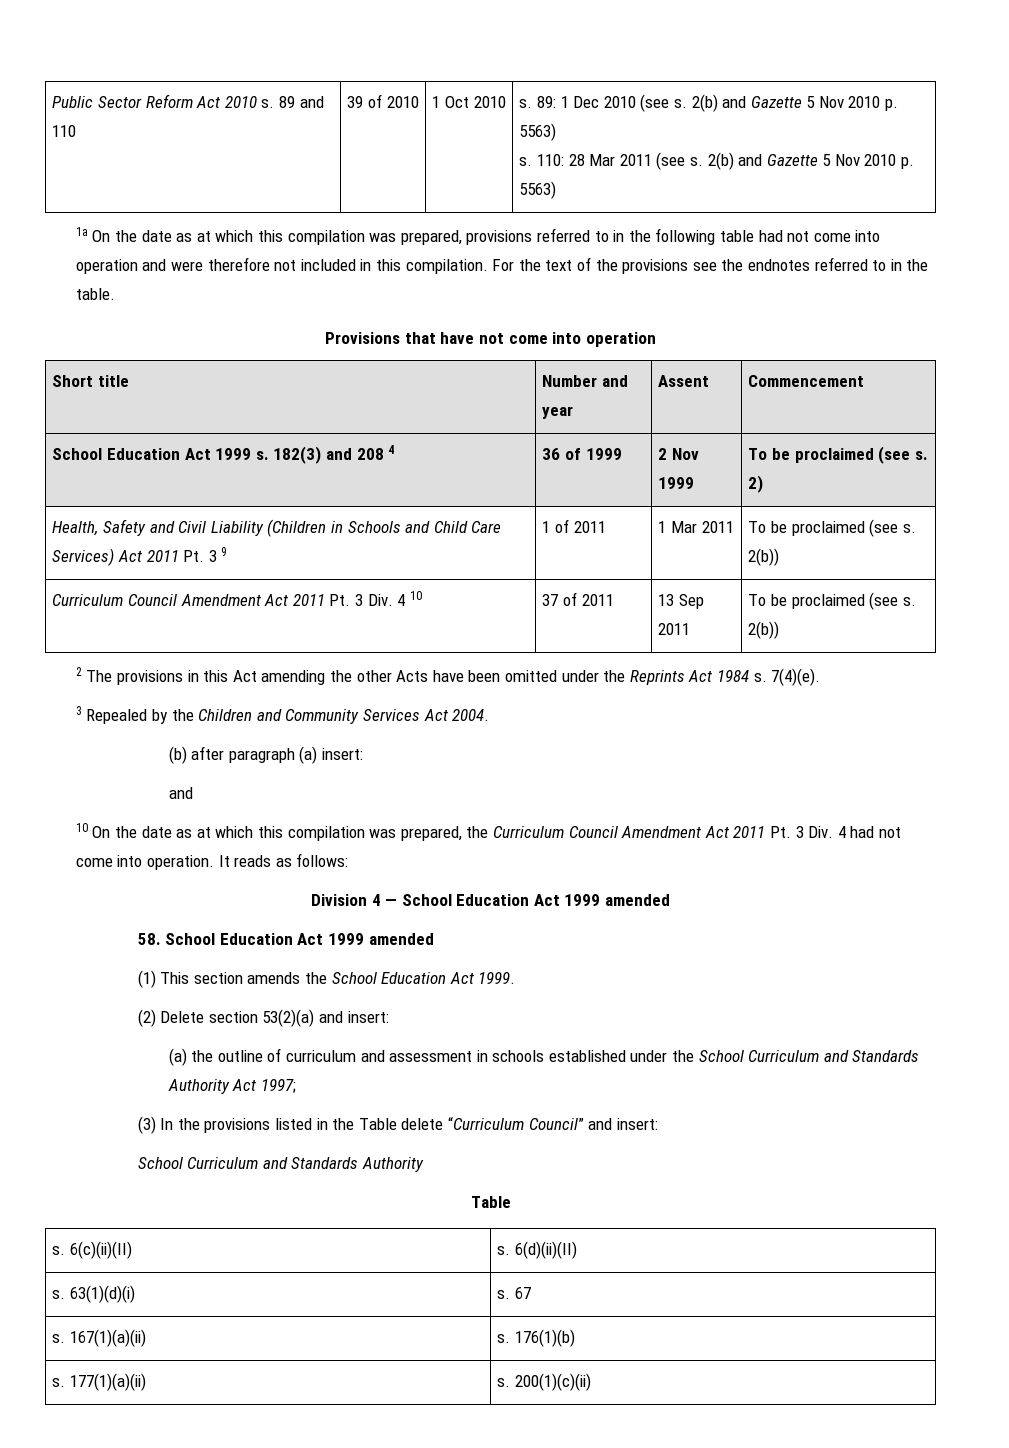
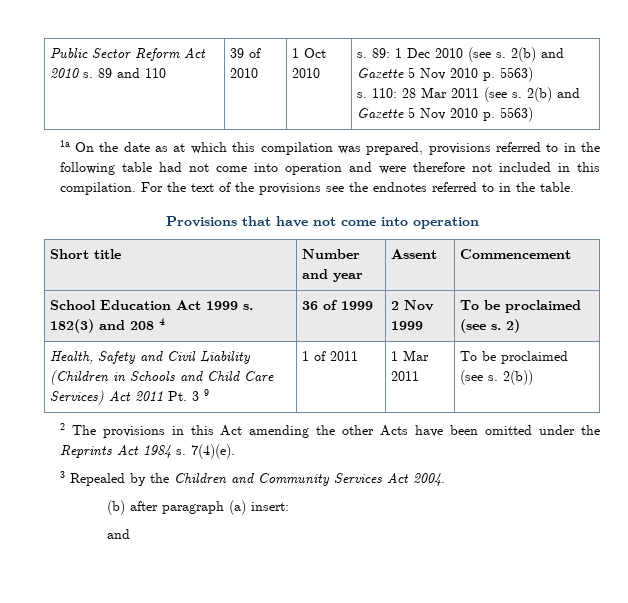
[52,591,422,606] [542,592,614,606] [658,594,704,609] [658,623,691,635] [748,592,916,610] [748,621,780,639] // Curriculum Council Amendment Act 2011 Pt. 3 Div. 4 10 | 37 of 2011 | 13 Sep 2011 | To be proclaimed (see s. 2(b)) -> (534, 377) none
[75,823,901,841] [75,853,349,870] [310,894,671,906] [137,933,434,945] [137,970,516,988] [137,1009,389,1027] [168,1048,920,1066] [167,1079,296,1094] [137,1116,658,1134] [137,1157,425,1172] [470,1196,511,1208] [52,1241,132,1259] [497,1241,577,1259] [52,1285,135,1303] [497,1287,531,1299] [52,1329,146,1347] [497,1329,575,1347] [52,1373,146,1391] [497,1373,591,1391] // 10 On the date as at which this compilation was prepared, the Curriculum Council Amendment Act 2011 Pt. 3 Div. 4 had not come into operation. It reads as follows: // Division 4 — School Education Act 1999 amended // 58. School Education Act 1999 amended // (1) This section amends the School Education Act 1999. // (2) Delete section 53(2)(a) and insert: // (a) the outline of curriculum and assessment in schools established under the School Curriculum and Standards Authority Act 1997; // (3) In the provisions listed in the Table delete “Curriculum Council” and insert: // School Curriculum and Standards Authority // Table // s. 6(c)(ii)(II) | s. 6(d)(ii)(II) // s. 63(1)(d)(i) | s. 67 // s. 167(1)(a)(ii) | s. 176(1)(b) // s. 177(1)(a)(ii) | s. 200(1)(c)(ii) -> (130, 534) none

